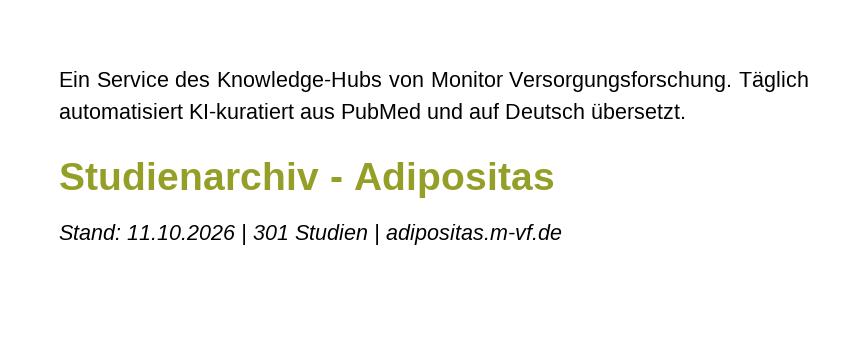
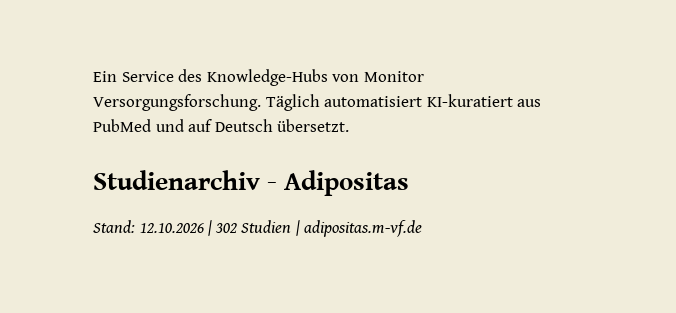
[127,224,289,245] 11.10.2026 | 301 -> [139,220,237,236] 12.10.2026 | 302

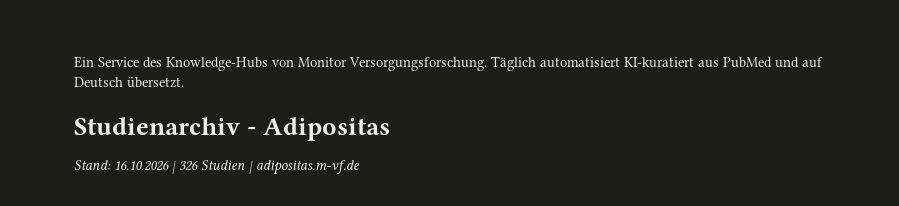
[139,220,237,236] 12.10.2026 | 302 -> [114,160,198,174] 16.10.2026 | 326

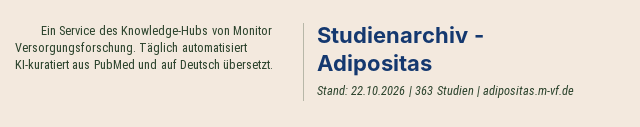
[114,160,198,174] 16.10.2026 | 326 -> [351,86,434,97] 22.10.2026 | 363

